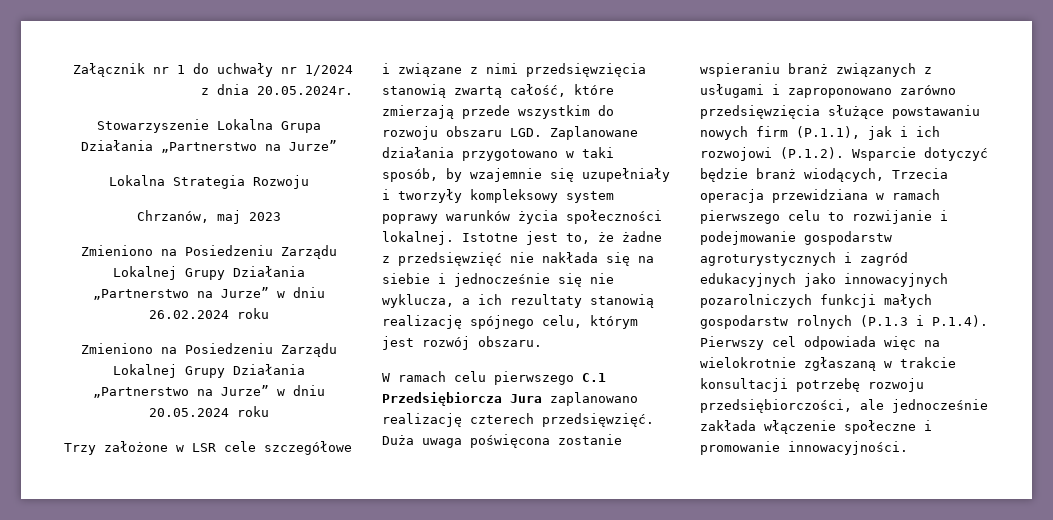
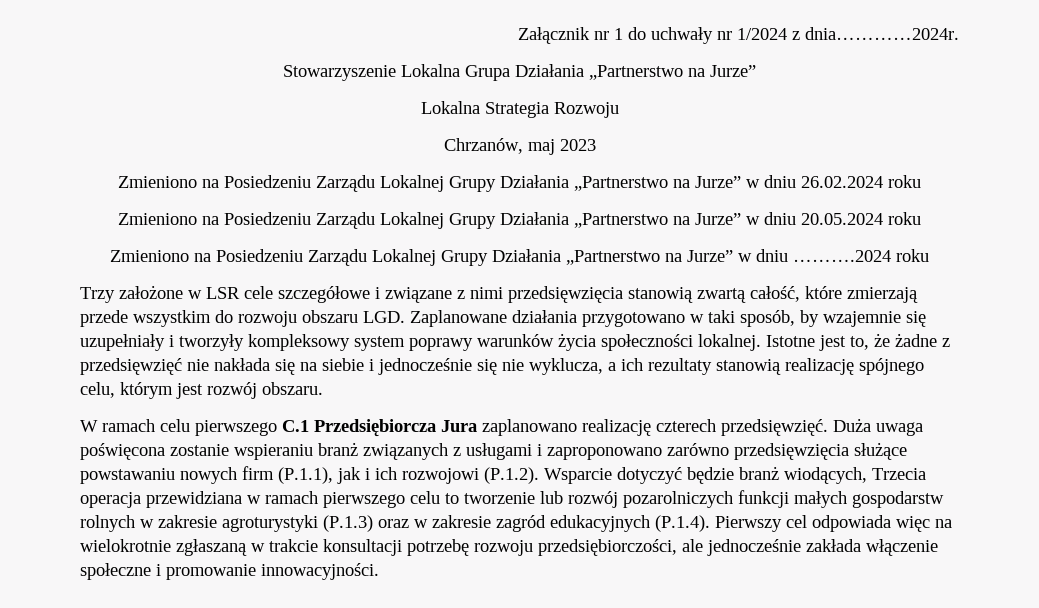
[217,84,353,95] dnia 20.05.2024r. -> [805,27,959,40] dnia…………2024r.
(269, 411) none -> [110,249,929,266] // Zmieniono na Posiedzeniu Zarządu Lokalnej Grupy Działania „Partnerstwo na Jurze” w dniu ……….2024 roku
[852,210,948,224] [700,231,892,245] [700,252,908,266] [700,273,948,287] rozwijanie i podejmowanie gospodarstw agroturystycznych i zagród edukacyjnych jako innowacyjnych -> [464,491,618,508] tworzenie lub rozwój
[860,315,988,327] (P.1.3 i P.1.4). -> [140,515,710,532] w zakresie agroturystyki (P.1.3) oraz w zakresie zagród edukacyjnych (P.1.4).

